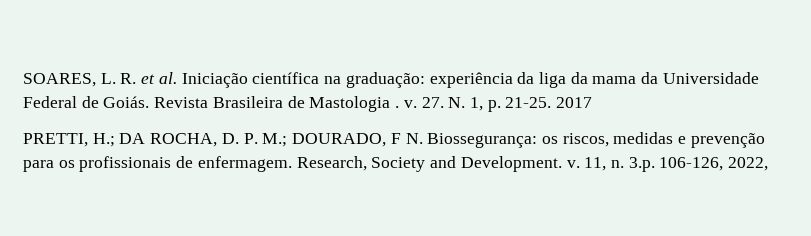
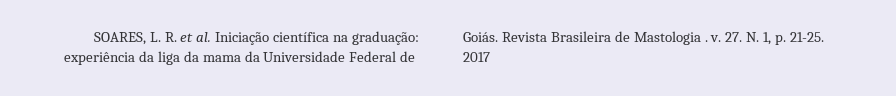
[23,132,765,148] [23,156,769,172] // PRETTI, H.; DA ROCHA, D. P. M.; DOURADO, F N. Biossegurança: os riscos, medidas e prevenção para os profissionais de enfermagem. Research, Society and Development. v. 11, n. 3.p. 106-126, 2022, -> (490, 57) none

